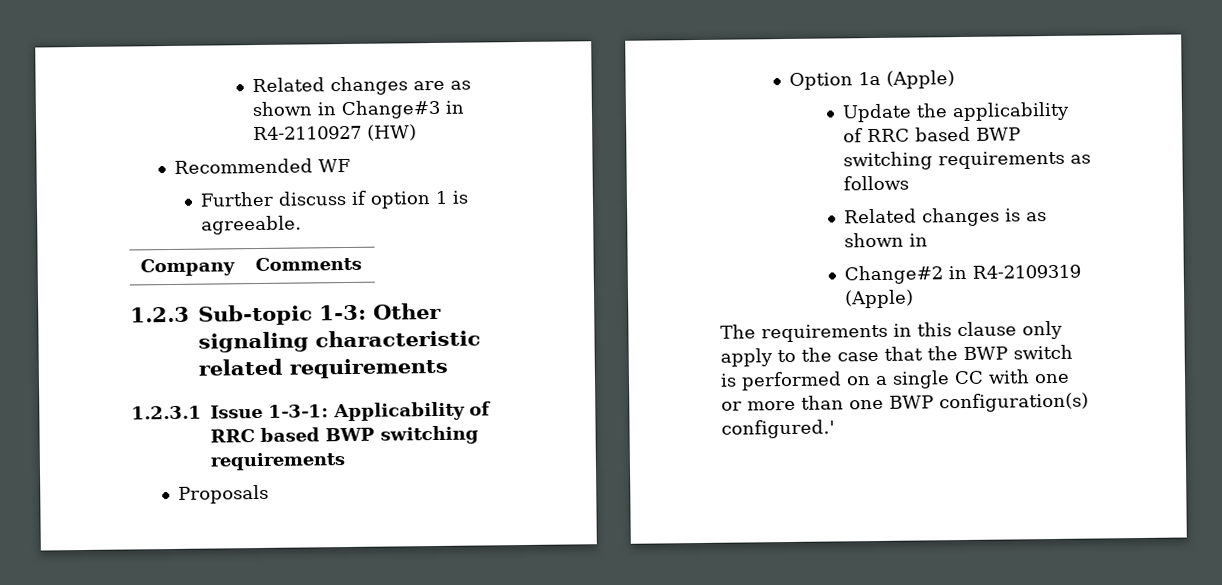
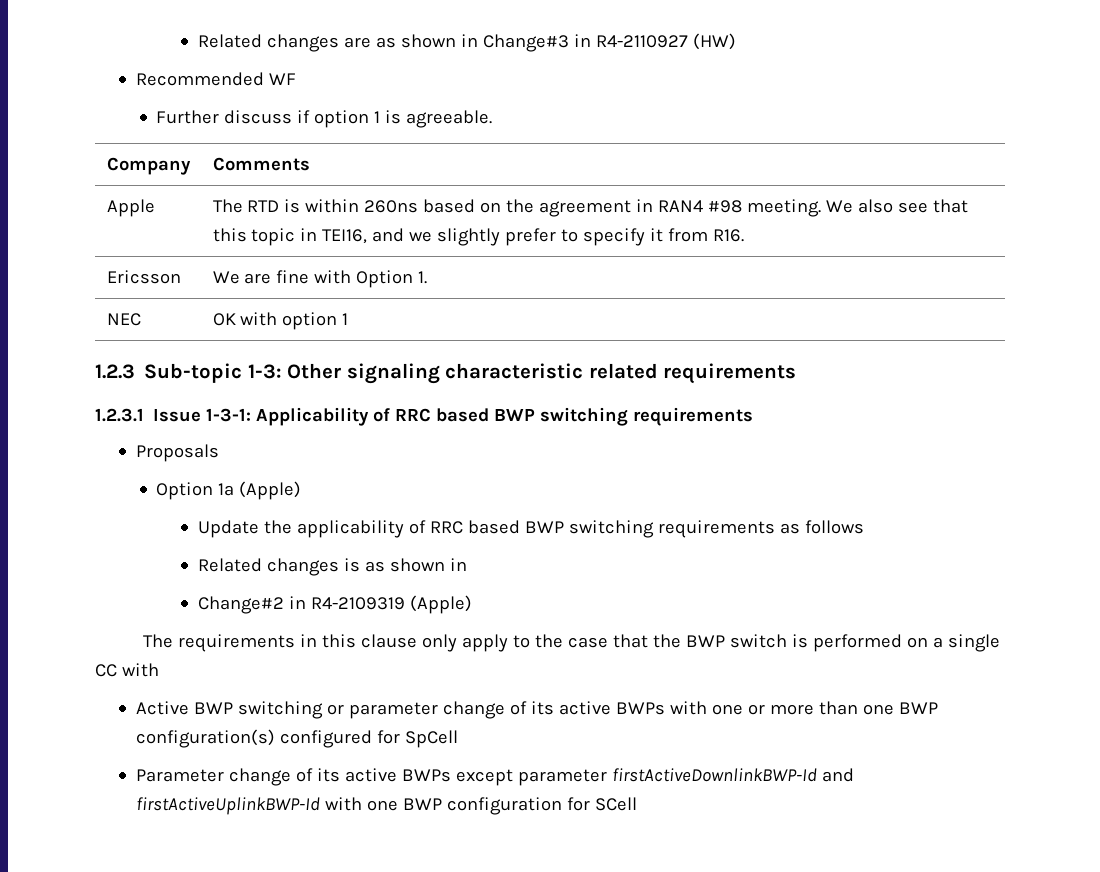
(362, 264) none -> [106,199,155,217] [212,199,969,217] [212,228,745,246] [106,270,181,284] [212,270,428,288] [106,313,141,326] [212,312,349,330] // Apple | The RTD is within 260ns based on the agreement in RAN4 #98 meeting. We also see that this topic in TEI16, and we slightly prefer to specify it from R16. // Ericsson | We are fine with Option 1. // NEC | OK with option 1
(1030, 376) none -> [135,701,707,719] // Active BWP switching or parameter change of its active BWPs with
[721,419,835,439] configured.' -> [279,730,458,748] [135,768,854,786] [135,797,637,815] configured for SpCell // Parameter change of its active BWPs except parameter firstActiveDownlinkBWP-Id and firstActiveUplinkBWP-Id with one BWP configuration for SCell

